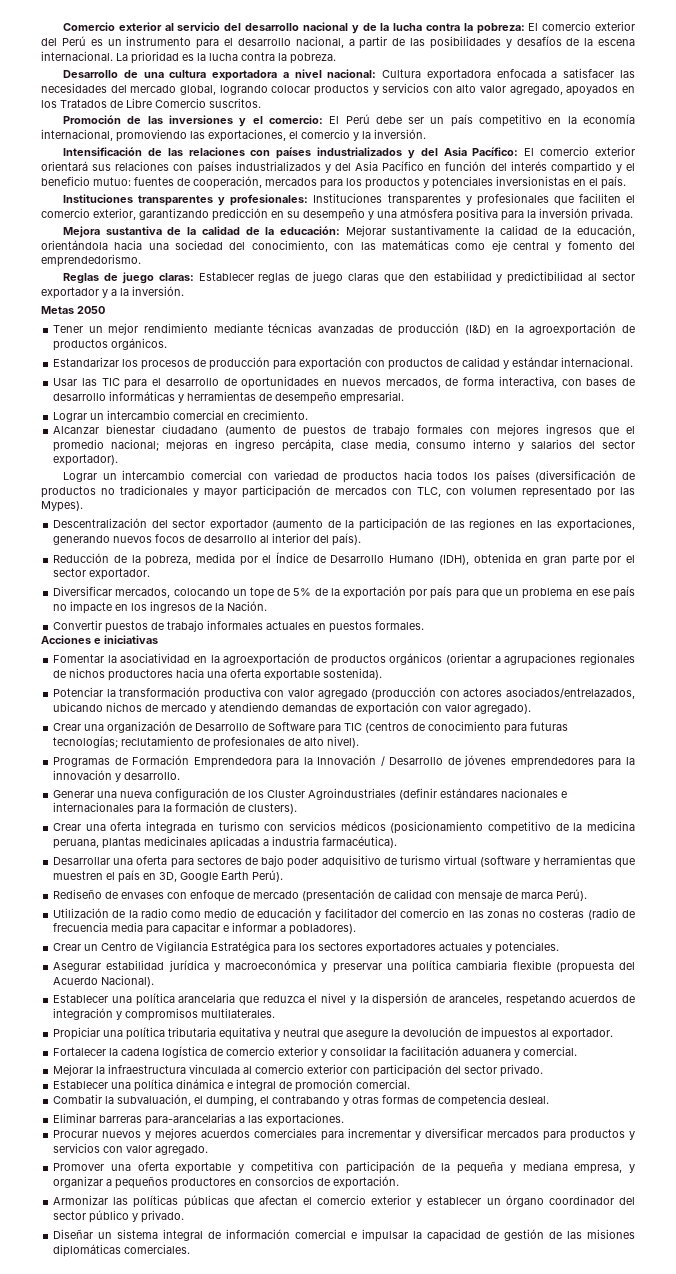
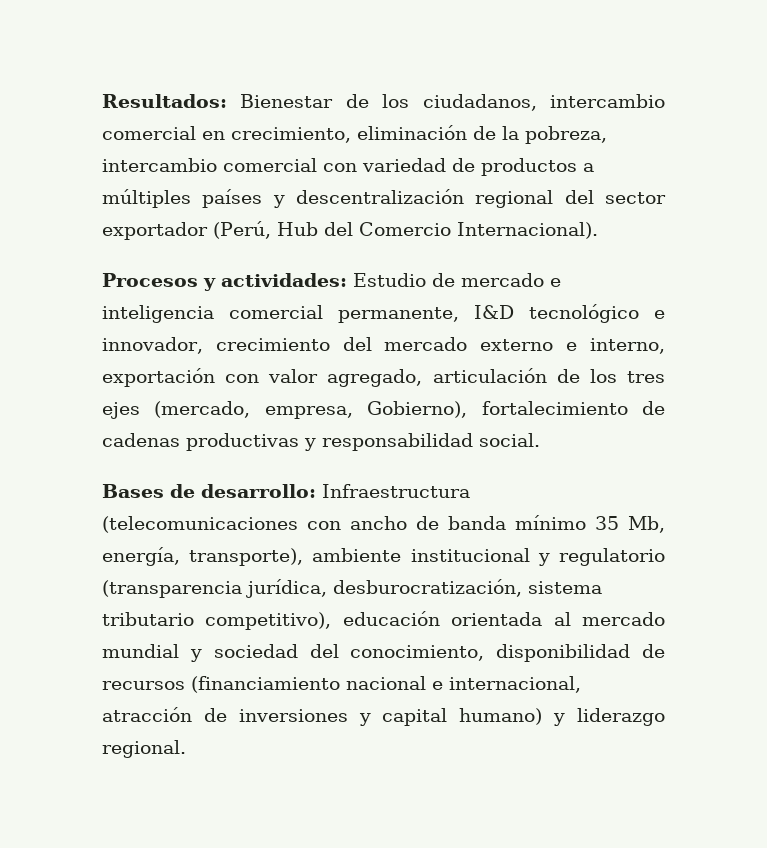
[63,21,635,34] [41,36,635,49] [41,51,336,64] [63,68,635,81] [41,83,635,96] [41,98,261,108] [63,114,635,127] [41,129,426,142] [63,146,636,159] [41,161,635,174] [41,176,626,189] [63,193,635,206] [41,208,633,221] [63,225,635,238] [41,240,635,252] [41,254,141,267] [63,271,635,284] [41,286,184,299] [41,306,105,314] [53,323,636,336] [53,338,168,351] [53,357,634,370] [53,376,635,389] [53,391,405,404] [53,410,309,422] [53,424,635,437] [53,439,635,452] [53,454,119,466] [63,472,117,482] Comercio exterior al servicio del desarrollo nacional y de la lucha contra la pobreza: El comercio exterior del Perú es un instrumento para el desarrollo nacional, a partir de las posibilidades y desafíos de la escena internacional. La prioridad es la lucha contra la pobreza. // Desarrollo de una cultura exportadora a nivel nacional: Cultura exportadora enfocada a satisfacer las necesidades del mercado global, logrando colocar productos y servicios con alto valor agregado, apoyados en los Tratados de Libre Comercio suscritos. // Promoción de las inversiones y el comercio: El Perú debe ser un país competitivo en la economía internacional, promoviendo las exportaciones, el comercio y la inversión. // Intensificación de las relaciones con países industrializados y del Asia Pacífico: El comercio exterior orientará sus relaciones con países industrializados y del Asia Pacífico en función del interés compartido y el beneficio mutuo: fuentes de cooperación, mercados para los productos y potenciales inversionistas en el país. // Instituciones transparentes y profesionales: Instituciones transparentes y profesionales que faciliten el comercio exterior, garantizando predicción en su desempeño y una atmósfera positiva para la inversión privada. // Mejora sustantiva de la calidad de la educación: Mejorar sustantivamente la calidad de la educación, orientándola hacia una sociedad del conocimiento, con las matemáticas como eje central y fomento del emprendedorismo. // Reglas de juego claras: Establecer reglas de juego claras que den estabilidad y predictibilidad al sector exportador y a la inversión. // Metas 2050 // Tener un mejor rendimiento mediante técnicas avanzadas de producción (I&D) en la agroexportación de productos orgánicos. // Estandarizar los procesos de producción para exportación con productos de calidad y estándar internacional. // Usar las TIC para el desarrollo de oportunidades en nuevos mercados, de forma interactiva, con bases de desarrollo informáticas y herramientas de desempeño empresarial. // Lograr un intercambio comercial en crecimiento. // Alcanzar bienestar ciudadano (aumento de puestos de trabajo formales con mejores ingresos que el promedio nacional; mejoras en ingreso percápita, clase media, consumo interno y salarios del sector exportador). // Lograr un -> [102,94,665,111] [102,125,607,144] Resultados: Bienestar de los ciudadanos, intercambio comercial en crecimiento, eliminación de la pobreza,
[403,470,636,483] [41,485,635,498] [41,501,83,512] [53,518,635,531] [53,533,362,546] [53,552,635,566] [53,568,151,580] [53,586,635,599] [53,601,268,614] [53,620,425,633] [41,635,158,644] [53,653,635,666] [53,668,383,681] [53,687,635,700] [53,702,532,715] [53,721,569,734] [53,736,360,749] [53,755,635,768] [53,770,181,782] [53,788,568,800] [53,802,298,815] [53,821,635,834] [53,836,398,849] [53,855,635,868] [53,870,284,883] [53,889,588,902] [53,908,636,920] [53,922,357,935] [53,941,560,954] [53,960,636,973] [53,975,155,987] [53,993,636,1006] [53,1008,276,1021] [53,1027,614,1040] [53,1046,578,1058] [53,1064,544,1077] [53,1079,411,1092] [53,1094,550,1107] [53,1113,345,1126] [53,1128,635,1141] [53,1143,209,1155] [53,1161,635,1174] [53,1176,400,1189] [53,1195,635,1208] [53,1210,185,1223] [53,1229,636,1242] [53,1244,191,1257] hacia todos los países (diversificación de productos no tradicionales y mayor participación de mercados con TLC, con volumen representado por las Mypes). // Descentralización del sector exportador (aumento de la participación de las regiones en las exportaciones, generando nuevos focos de desarrollo al interior del país). // Reducción de la pobreza, medida por el Índice de Desarrollo Humano (IDH), obtenida en gran parte por el sector exportador. // Diversificar mercados, colocando un tope de 5% de la exportación por país para que un problema en ese país no impacte en los ingresos de la Nación. // Convertir puestos de trabajo informales actuales en puestos formales. // Acciones e iniciativas // Fomentar la asociatividad en la agroexportación de productos orgánicos (orientar a agrupaciones regionales de nichos productores hacia una oferta exportable sostenida). // Potenciar la transformación productiva con valor agregado (producción con actores asociados/entrelazados, ubicando nichos de mercado y atendiendo demandas de exportación con valor agregado). // Crear una organización de Desarrollo de Software para TIC (centros de conocimiento para futuras tecnologías; reclutamiento de profesionales de alto nivel). // Programas de Formación Emprendedora para la Innovación / Desarrollo de jóvenes emprendedores para la innovación y desarrollo. // Generar una nueva configuración de los Cluster Agroindustriales (definir estándares nacionales e internacionales para la formación de clusters). // Crear una oferta integrada en turismo con servicios médicos (posicionamiento competitivo de la medicina peruana, plantas medicinales aplicadas a industria farmacéutica). // Desarrollar una oferta para sectores de bajo poder adquisitivo de turismo virtual (software y herramientas que muestren el país en 3D, Google Earth Perú). // Rediseño de envases con enfoque de mercado (presentación de calidad con mensaje de marca Perú). // Utilización de la radio como medio de educación y facilitador del comercio en las zonas no costeras (radio de frecuencia media para capacitar e informar a pobladores). // Crear un Centro de Vigilancia Estratégica para los sectores exportadores actuales y potenciales. // Asegurar estabilidad jurídica y macroeconómica y preservar una política cambiaria flexible (propuesta del Acuerdo Nacional). // Establecer una política arancelaria que reduzca el nivel y la dispersión de aranceles, respetando acuerdos de integración y compromisos multilaterales. // Propiciar una política tributaria equitativa y neutral que asegure la devolución de impuestos al exportador. // Fortalecer la cadena logística de comercio exterior y consolidar la facilitación aduanera y comercial. // Mejorar la infraestructura vinculada al comercio exterior con participación del sector privado. // Establecer una política dinámica e integral de promoción comercial. // Combatir la subvaluación, el dumping, el contrabando y otras formas de competencia desleal. // Eliminar barreras para-arancelarias a las exportaciones. // Procurar nuevos y mejores acuerdos comerciales para incrementar y diversificar mercados para productos y servicios con valor agregado. // Promover una oferta exportable y competitiva con participación de la pequeña y mediana empresa, y organizar a pequeños productores en consorcios de exportación. // Armonizar las políticas públicas que afectan el comercio exterior y establecer un órgano coordinador del sector público y privado. // Diseñar un sistema integral de información comercial e impulsar la capacidad de gestión de las misiones diplomáticas comerciales. -> [583,163,594,172] [102,189,666,208] [102,221,598,240] [102,273,561,291] [102,304,665,323] [102,337,666,354] [102,368,665,387] [102,401,665,419] [102,433,540,451] [102,484,470,498] [102,515,665,533] [102,547,665,566] [102,579,602,598] [102,611,665,630] [102,644,666,662] [102,676,581,693] [102,707,665,726] [102,740,186,758] a múltiples países y descentralización regional del sector exportador (Perú, Hub del Comercio Internacional). // Procesos y actividades: Estudio de mercado e inteligencia comercial permanente, I&D tecnológico e innovador, crecimiento del mercado externo e interno, exportación con valor agregado, articulación de los tres ejes (mercado, empresa, Gobierno), fortalecimiento de cadenas productivas y responsabilidad social. // Bases de desarrollo: Infraestructura (telecomunicaciones con ancho de banda mínimo 35 Mb, energía, transporte), ambiente institucional y regulatorio (transparencia jurídica, desburocratización, sistema tributario competitivo), educación orientada al mercado mundial y sociedad del conocimiento, disponibilidad de recursos (financiamiento nacional e internacional, atracción de inversiones y capital humano) y liderazgo regional.

